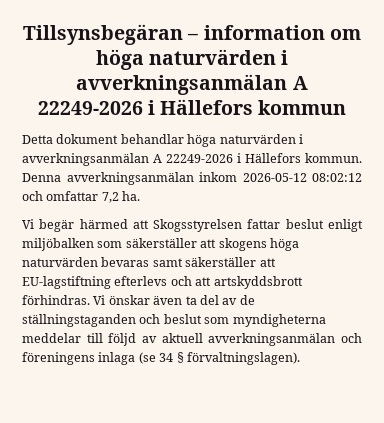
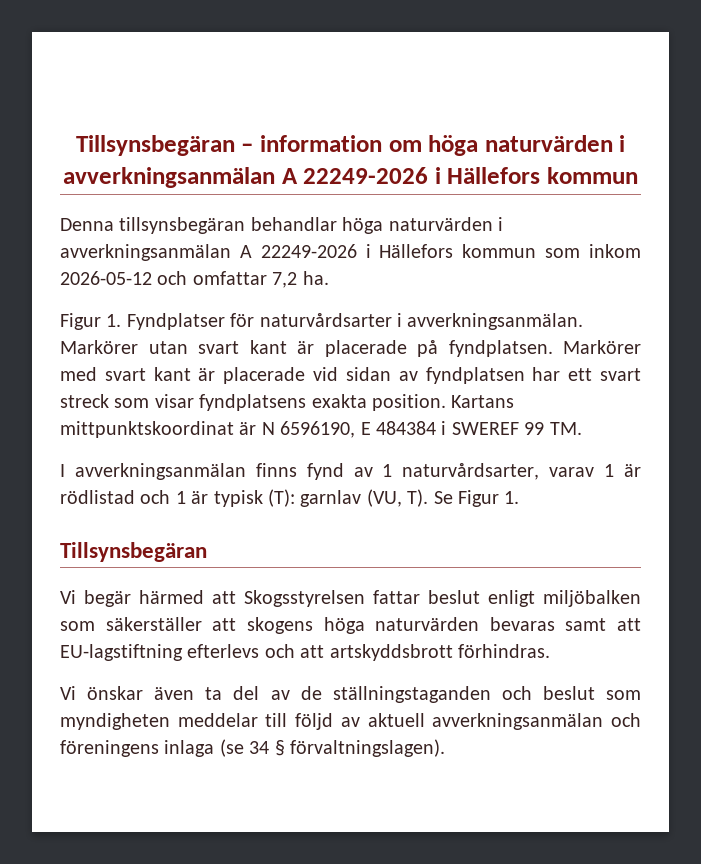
[22,134,119,144] Detta dokument -> [60,217,246,234] Denna tillsynsbegäran
[305,153,362,163] [22,172,194,185] kommun. Denna avverkningsanmälan -> [462,244,581,258] kommun som
[312,173,362,182] 08:02:12 -> (152, 278) none
(141, 196) none -> [60,313,584,330] [60,340,641,357] [60,367,641,384] [60,394,515,411] [60,421,582,438] [60,463,642,480] [60,489,520,507] [60,542,207,562] // Figur 1. Fyndplatser för naturvårdsarter i avverkningsanmälan. Markörer utan svart kant är placerade på fyndplatsen. Markörer med svart kant är placerade vid sidan av fyndplatsen har ett svart streck som visar fyndplatsens exakta position. Kartans mittpunktskoordinat är N 6596190, E 484384 i SWEREF 99 TM. // I avverkningsanmälan finns fynd av 1 naturvårdsarter, varav 1 är rödlistad och 1 är typisk (T): garnlav (VU, T). Se Figur 1. // Tillsynsbegäran
[185,257,257,267] säkerställer -> (607, 624) none
(90, 300) none -> (550, 651) //
[232,314,326,327] myndigheterna -> [60,713,170,730] myndigheten

